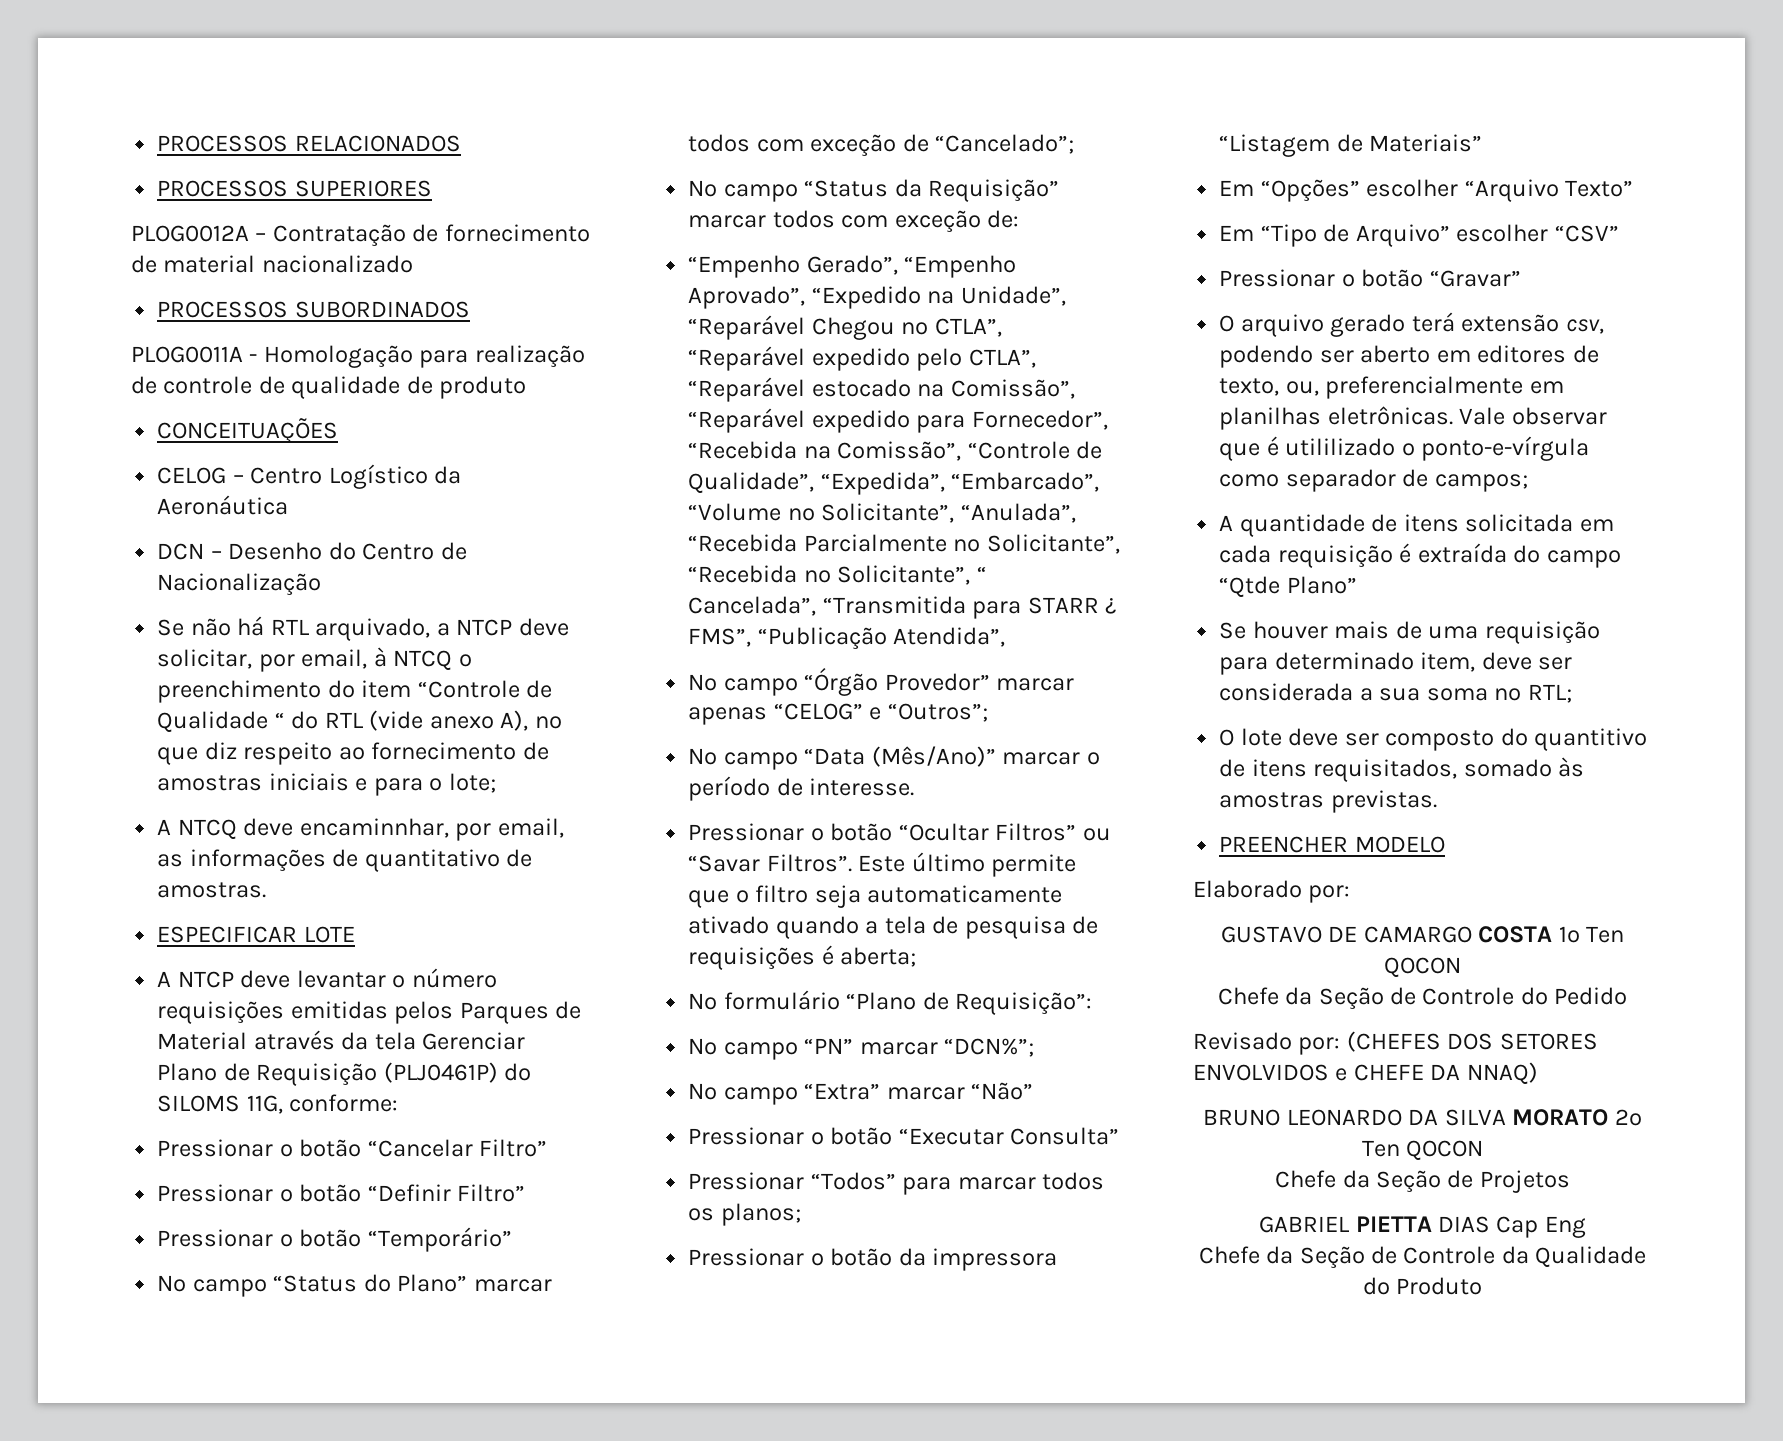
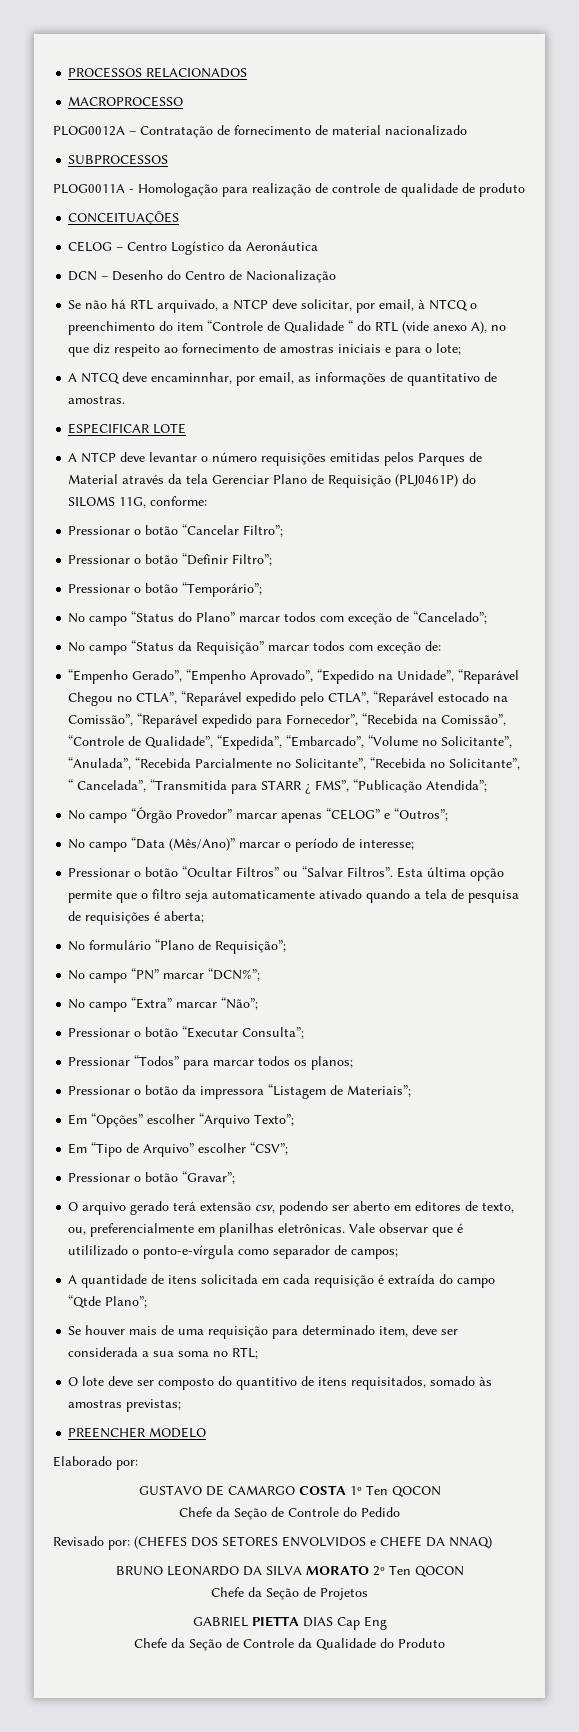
[157,180,432,197] PROCESSOS SUPERIORES -> [68,96,184,107] MACROPROCESSO
[157,301,470,318] PROCESSOS SUBORDINADOS -> [68,154,169,165] SUBPROCESSOS
[479,1139,548,1157] Filtro” -> [243,525,284,537] Filtro”;
[457,1184,526,1202] [157,1227,512,1252] Filtro” // Pressionar o botão “Temporário” -> [232,554,273,566] [68,582,263,597] Filtro”; // Pressionar o botão “Temporário”;
[893,627,1006,647] Atendida”, -> [426,780,488,792] Atendida”;
[809,778,915,796] interesse. -> [359,839,415,850] interesse;
[688,852,985,872] “Savar Filtros”. Este último -> [302,866,505,881] “Salvar Filtros”. Esta última opção
[955,992,1093,1015] Requisição”: -> [215,940,287,954] Requisição”;
[971,1082,1034,1100] “Não” -> [221,997,259,1010] “Não”;
[1010,1127,1120,1145] Consulta” -> [242,1027,305,1039] Consulta”;
[1369,134,1483,152] Materiais” -> [347,1085,412,1097] Materiais”;
[1565,180,1634,197] Texto” -> [254,1114,295,1126] Texto”;
[1554,225,1619,242] [1219,269,1521,287] “CSV” // Pressionar o botão “Gravar” -> [250,1142,289,1155] [68,1171,236,1184] “CSV”; // Pressionar o botão “Gravar”;
[1286,576,1357,594] Plano” -> [105,1296,148,1308] Plano”;
[1330,790,1437,813] previstas. -> [126,1399,182,1412] previstas;

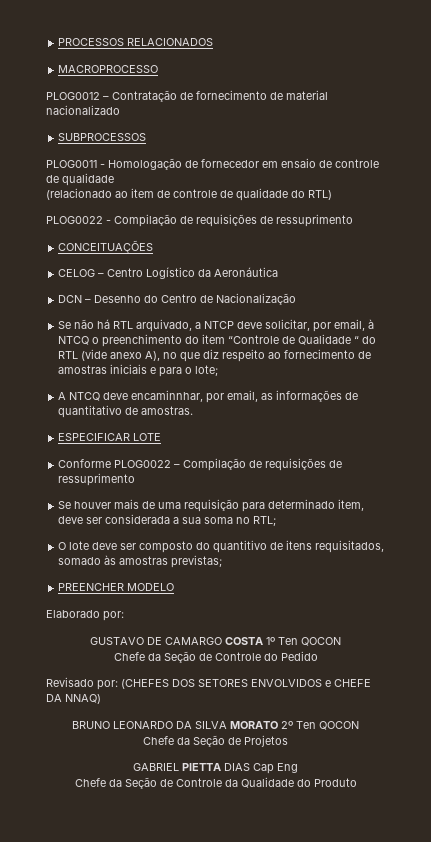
[53,126,125,136] PLOG0012A -> [46,92,100,100] PLOG0012
[53,184,125,194] PLOG0011A -> [46,160,97,168] PLOG0011
[222,183,525,197] para realização de controle de qualidade de produto -> [185,158,379,168] [46,173,114,186] [46,188,332,201] [46,214,353,227] de fornecedor em ensaio de controle de qualidade // (relacionado ao item de controle de qualidade do RTL) // PLOG0022 - Compilação de requisições de ressuprimento
[68,452,483,466] [68,474,477,488] [68,496,208,508] [68,524,284,537] [68,553,273,566] [68,582,263,597] [68,611,488,626] [68,640,442,655] [68,669,520,684] [68,691,509,706] [68,713,507,728] [68,735,513,750] [68,757,521,770] [68,779,488,794] [68,807,449,823] [68,837,415,852] [68,866,505,881] [68,889,520,903] [68,911,205,925] [68,939,287,954] [68,968,261,983] [68,997,259,1012] [68,1026,305,1039] [68,1055,354,1070] [68,1084,412,1099] [68,1113,295,1128] [68,1142,289,1157] [68,1171,236,1184] [68,1201,515,1215] [68,1223,464,1237] [68,1245,399,1259] [68,1274,496,1288] [68,1295,148,1308] A NTCP deve levantar o número requisições emitidas pelos Parques de Material através da tela Gerenciar Plano de Requisição (PLJ0461P) do SILOMS 11G, conforme: // Pressionar o botão “Cancelar Filtro”; // Pressionar o botão “Definir Filtro”; // Pressionar o botão “Temporário”; // No campo “Status do Plano” marcar todos com exceção de “Cancelado”; // No campo “Status da Requisição” marcar todos com exceção de: // “Empenho Gerado”, “Empenho Aprovado”, “Expedido na Unidade”, “Reparável Chegou no CTLA”, “Reparável expedido pelo CTLA”, “Reparável estocado na Comissão”, “Reparável expedido para Fornecedor”, “Recebida na Comissão”, “Controle de Qualidade”, “Expedida”, “Embarcado”, “Volume no Solicitante”, “Anulada”, “Recebida Parcialmente no Solicitante”, “Recebida no Solicitante”, “ Cancelada”, “Transmitida para STARR ¿ FMS”, “Publicação Atendida”; // No campo “Órgão Provedor” marcar apenas “CELOG” e “Outros”; // No campo “Data (Mês/Ano)” marcar o período de interesse; // Pressionar o botão “Ocultar Filtros” ou “Salvar Filtros”. Esta última opção permite que o filtro seja automaticamente ativado quando a tela de pesquisa de requisições é aberta; // No formulário “Plano de Requisição”; // No campo “PN” marcar “DCN%”; // No campo “Extra” marcar “Não”; // Pressionar o botão “Executar Consulta”; // Pressionar “Todos” para marcar todos os planos; // Pressionar o botão da impressora “Listagem de Materiais”; // Em “Opções” escolher “Arquivo Texto”; // Em “Tipo de Arquivo” escolher “CSV”; // Pressionar o botão “Gravar”; // O arquivo gerado terá extensão csv, podendo ser aberto em editores de texto, ou, preferencialmente em planilhas eletrônicas. Vale observar que é utililizado o ponto-e-vírgula como separador de campos; // A quantidade de itens solicitada em cada requisição é extraída do campo “Qtde Plano”; -> [58,458,343,471] [58,473,136,486] Conforme PLOG0022 – Compilação de requisições de ressuprimento

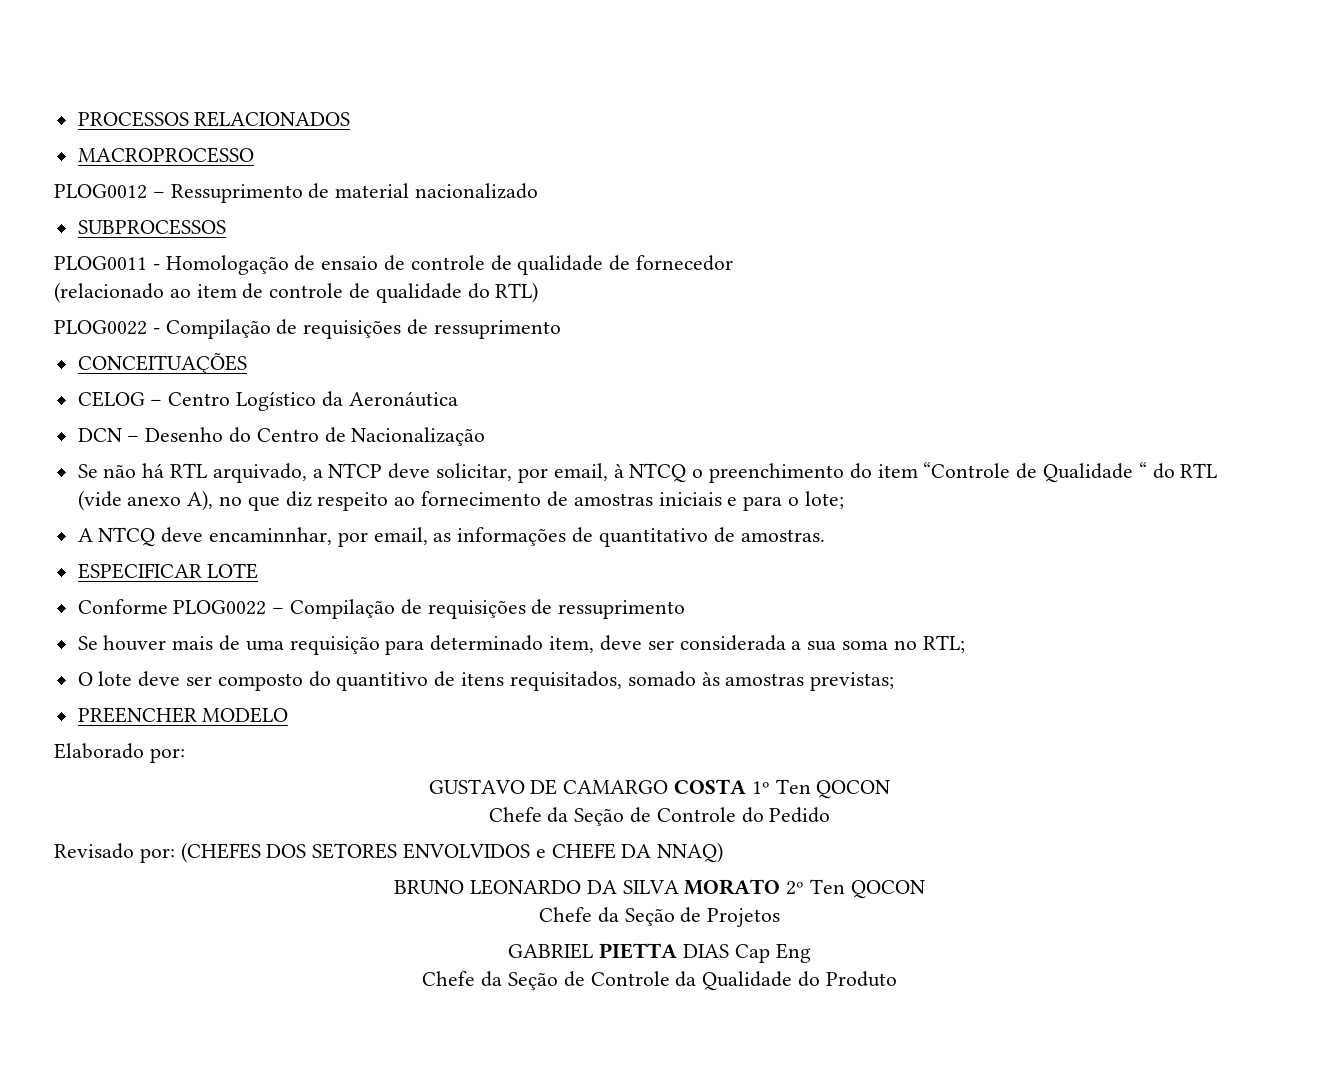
[112,90,267,102] Contratação de fornecimento -> [170,184,303,203] Ressuprimento
[201,159,278,168] fornecedor em -> (316, 263) none
(114, 179) none -> [609,255,734,271] de fornecedor

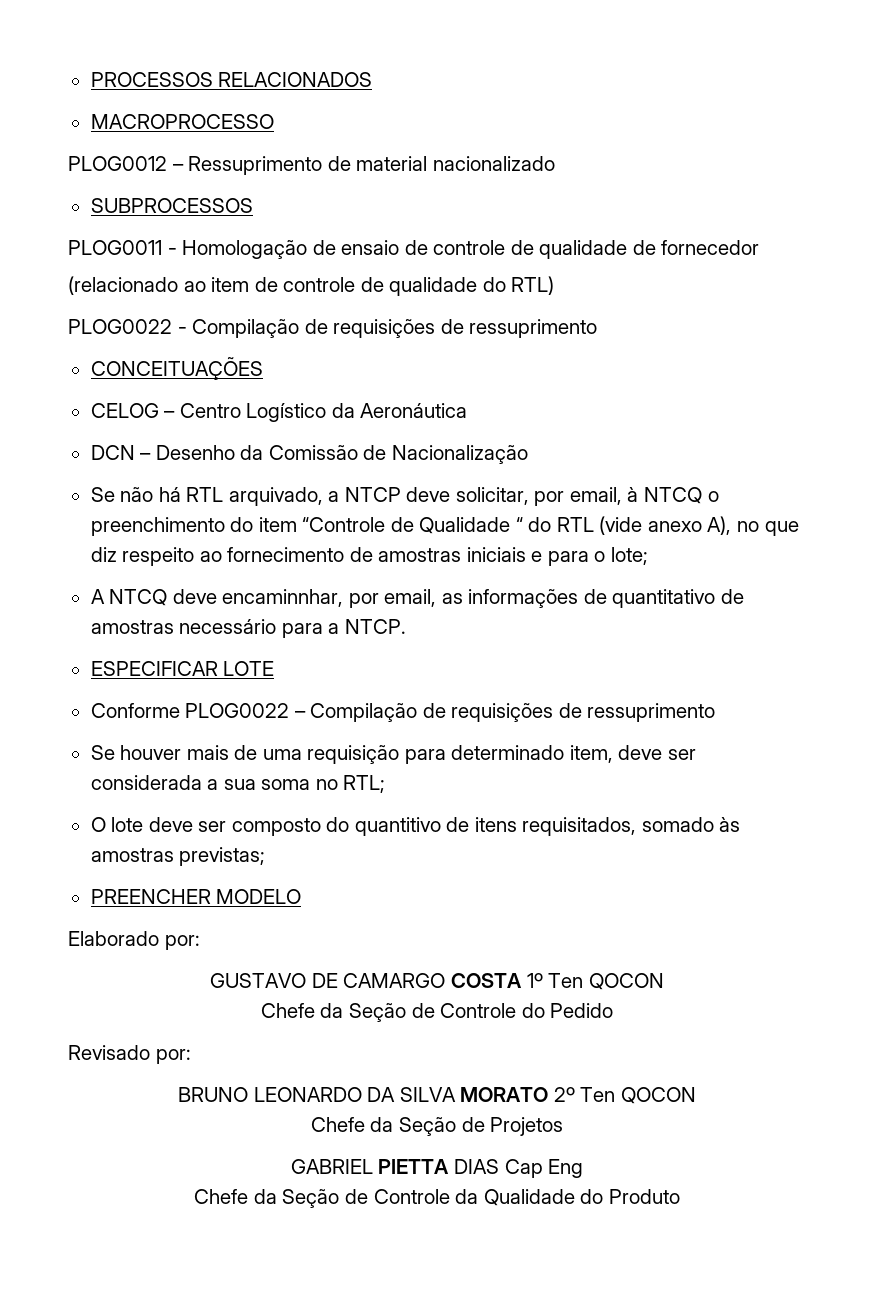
[229,427,319,443] do Centro -> [240,445,358,460] da Comissão
[740,529,825,542] amostras. -> [90,619,406,638] amostras necessário para a NTCP.
[180,842,724,863] (CHEFES DOS SETORES ENVOLVIDOS e CHEFE DA NNAQ) -> (191, 1056) none

